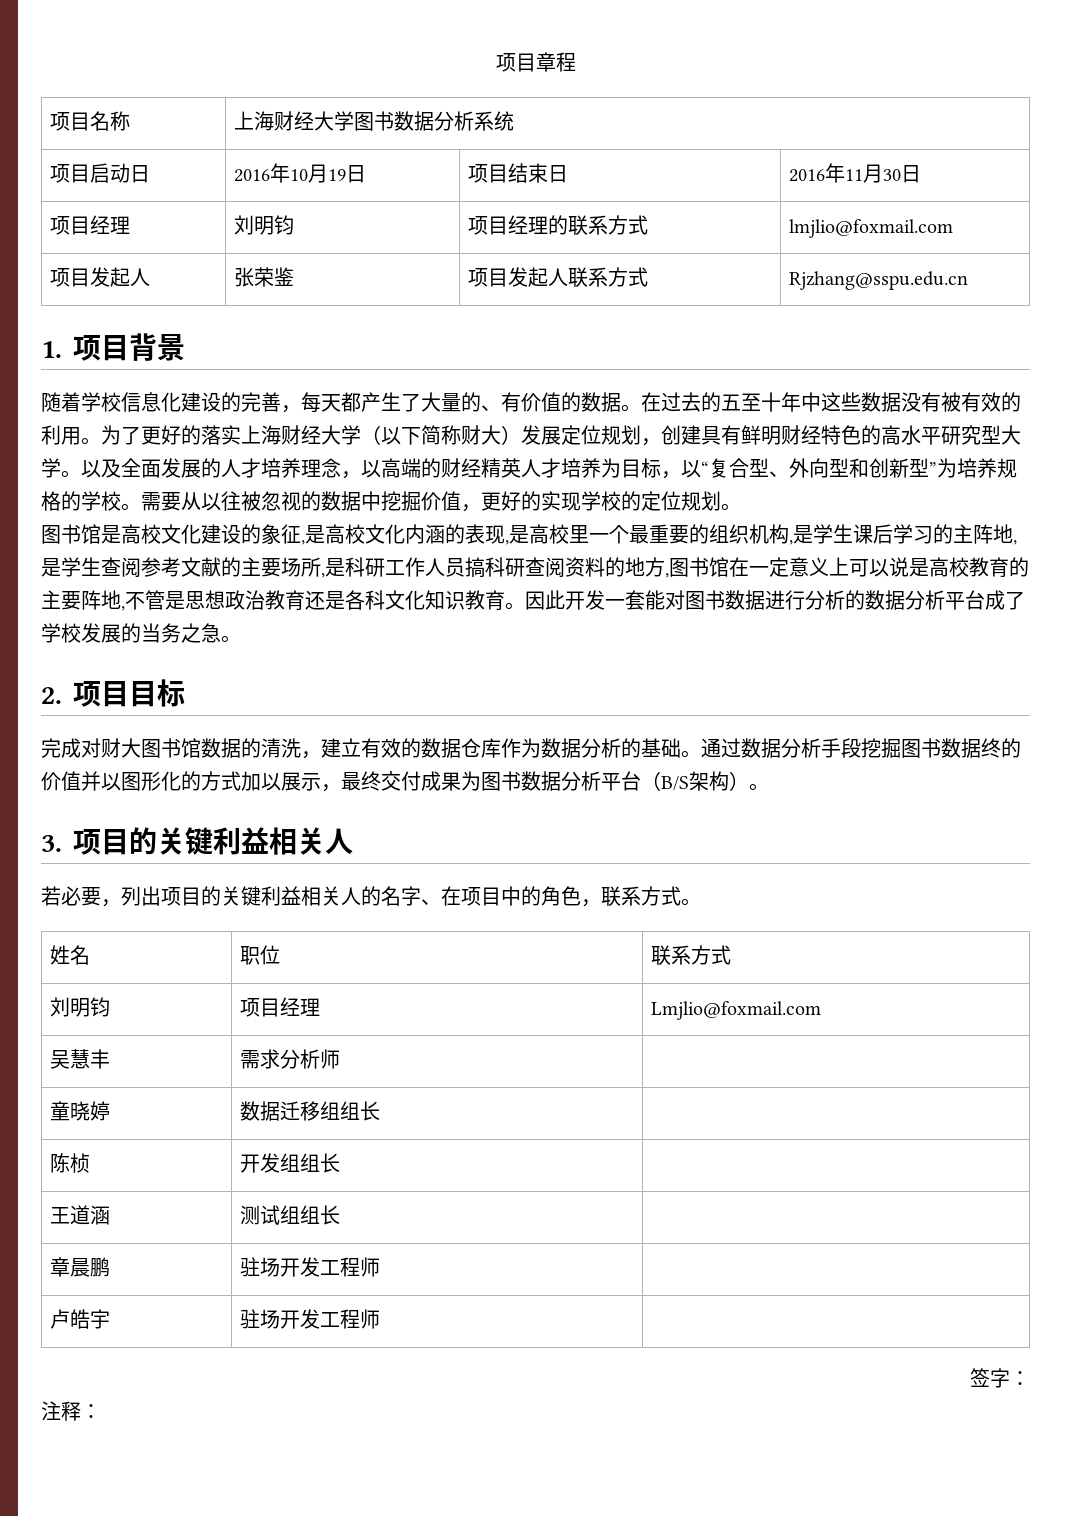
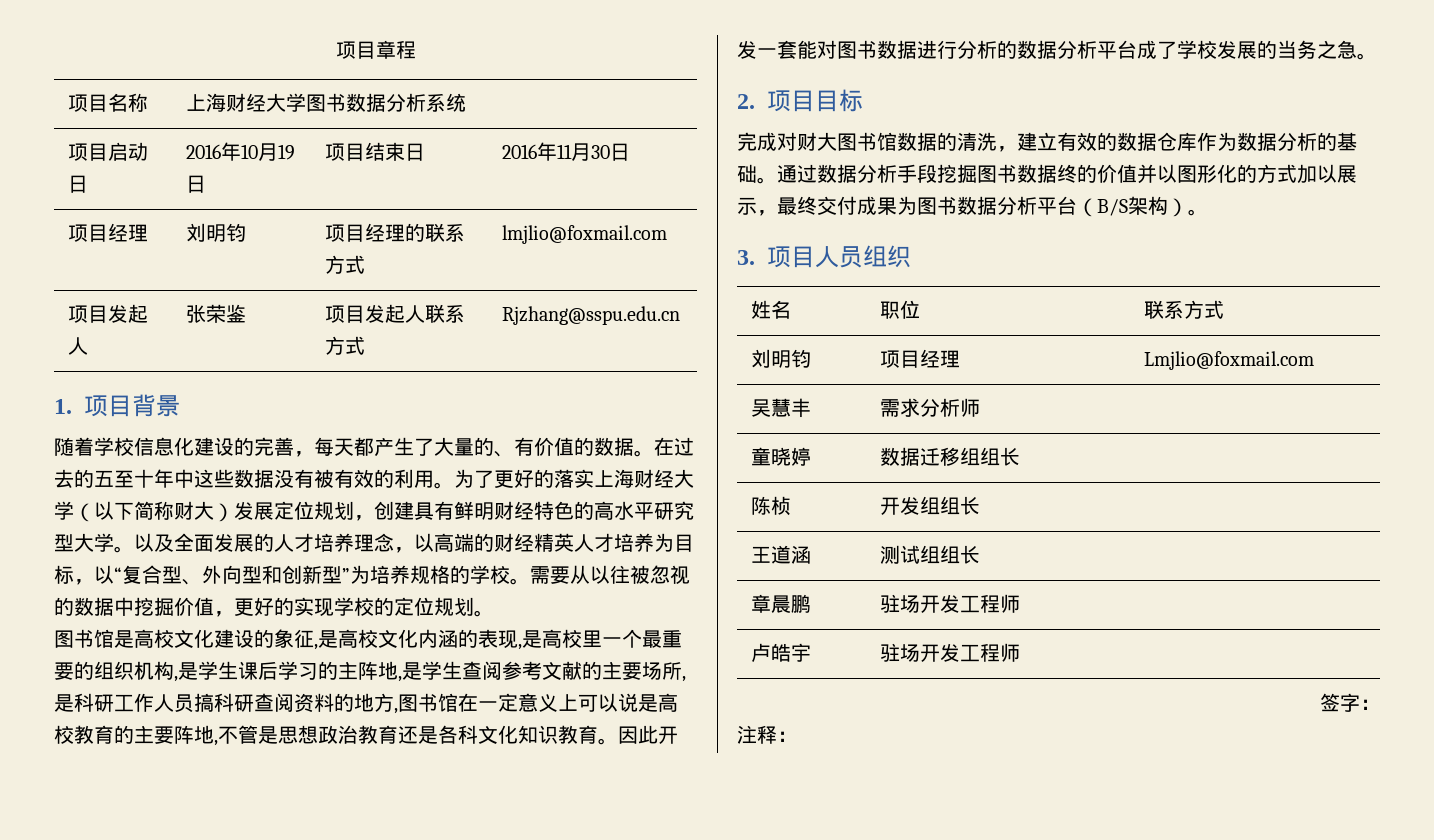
[128,827,353,855] [41,886,701,907] 的关键利益相关人 // 若必要，列出项目的关键利益相关人的名字、在项目中的角色，联系方式。 -> [814,245,911,268] 人员组织

